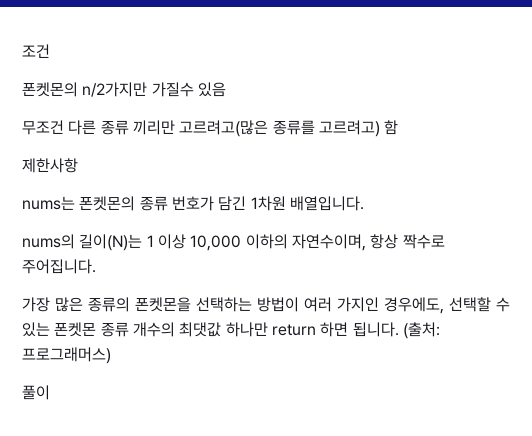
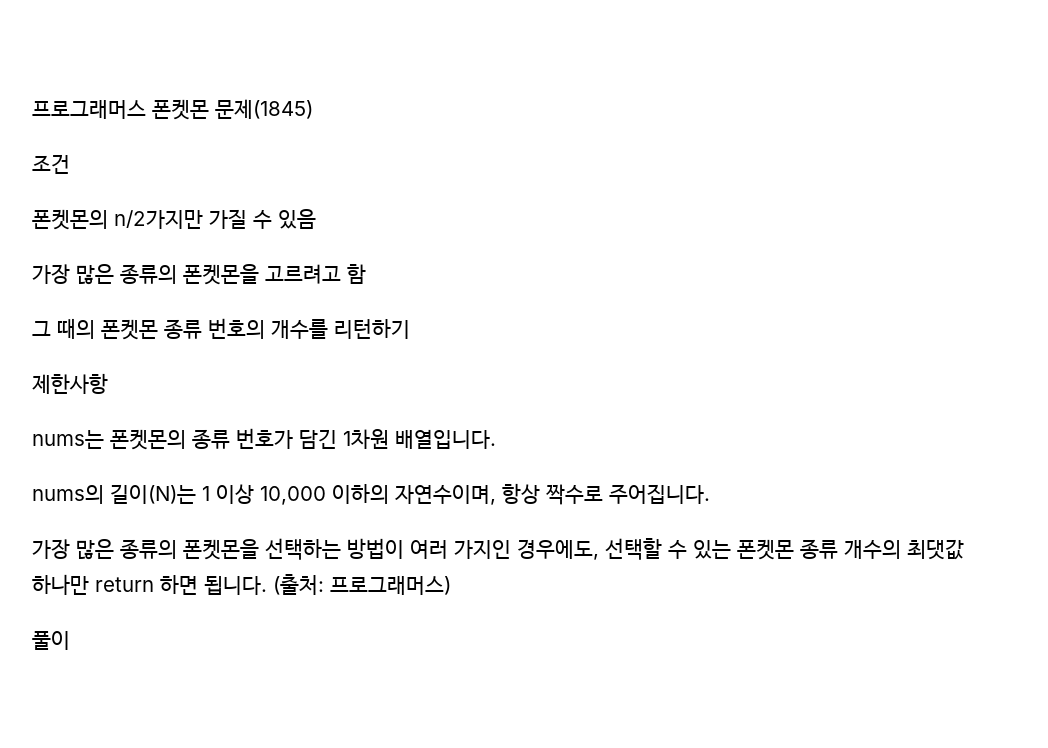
(22, 51) none -> [32,99,313,120] 프로그래머스 폰켓몬 문제(1845) //
[151,82,194,97] 가질수 -> [209,209,272,229] 가질 수
[22,120,399,137] 무조건 다른 종류 끼리만 고르려고(많은 종류를 고르려고) 함 -> [32,264,366,285] [32,318,410,340] 가장 많은 종류의 폰켓몬을 고르려고 함 // 그 때의 폰켓몬 종류 번호의 개수를 리턴하기

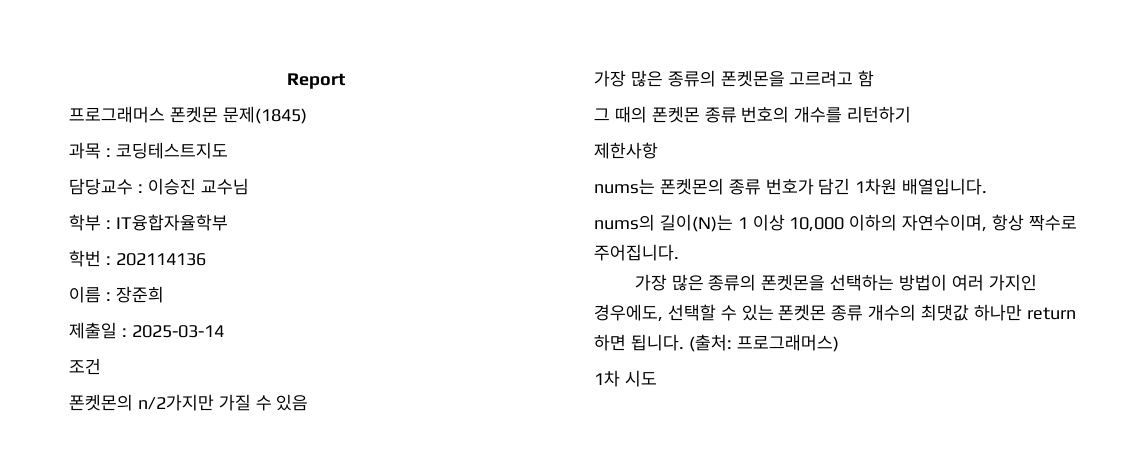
(32, 109) none -> [287,73,345,89] Report //
(313, 109) none -> [69,142,228,159] [69,178,249,195] [69,214,228,231] [69,250,206,267] [69,286,164,303] [69,322,224,339] // 과목 : 코딩테스트지도 // 담당교수 : 이승진 교수님 // 학부 : IT융합자율학부 // 학번 : 202114136 // 이름 : 장준희 // 제출일 : 2025-03-14
[32,631,70,650] 풀이 -> [594,370,657,387] 1차 시도

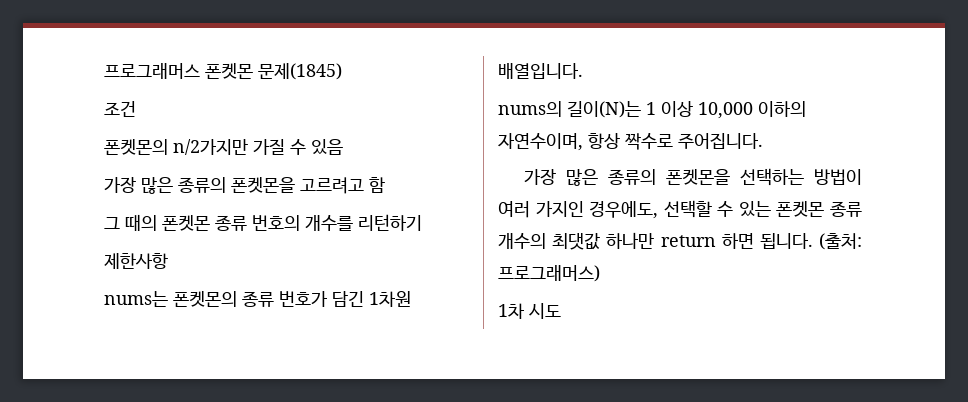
[287,73,345,89] Report // -> (104, 71) none
[69,142,228,159] [69,178,249,195] [69,214,228,231] [69,250,206,267] [69,286,164,303] [69,322,224,339] // 과목 : 코딩테스트지도 // 담당교수 : 이승진 교수님 // 학부 : IT융합자율학부 // 학번 : 202114136 // 이름 : 장준희 // 제출일 : 2025-03-14 -> (342, 71) none

